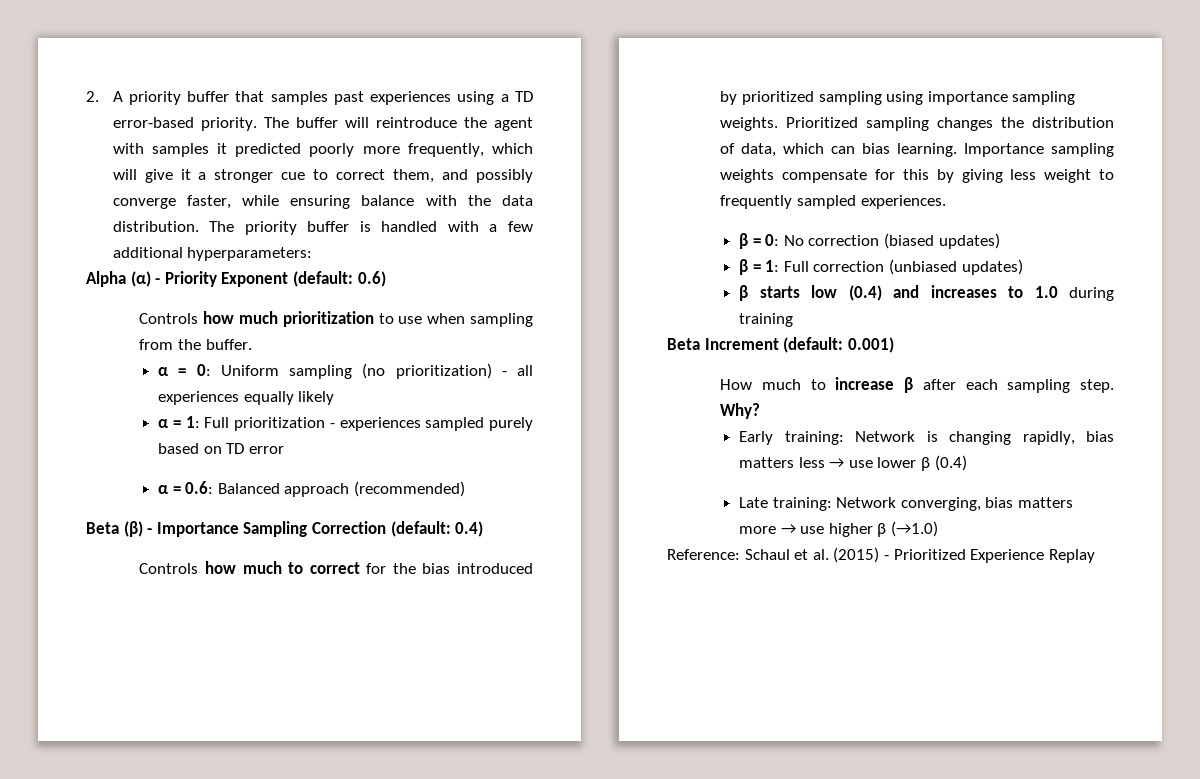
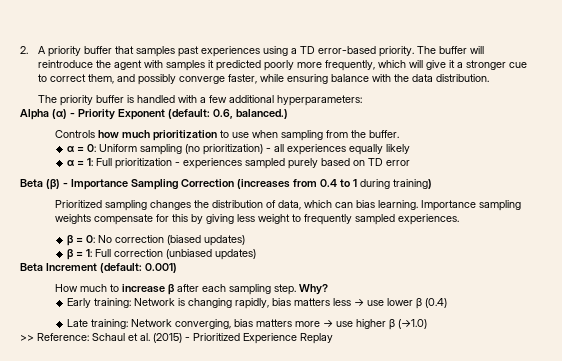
(199, 226) none -> (489, 78) //
[357,271,386,287] 0.6) -> [213,109,288,119] 0.6, balanced.)
[158,481,465,497] // α = 0.6: Balanced approach (recommended) -> (411, 163) none
[390,521,484,537] [139,561,534,574] [720,91,1076,105] [720,117,779,131] (default: 0.4) // Controls how much to correct for the bias introduced by prioritized sampling using importance sampling weights. -> [237,179,432,189] (increases from 0.4 to 1 during training) //
[739,285,1114,301] [739,313,794,327] // β starts low (0.4) and increases to 1.0 during training -> (257, 254) none
(938, 529) none -> [20,335,34,341] >>

